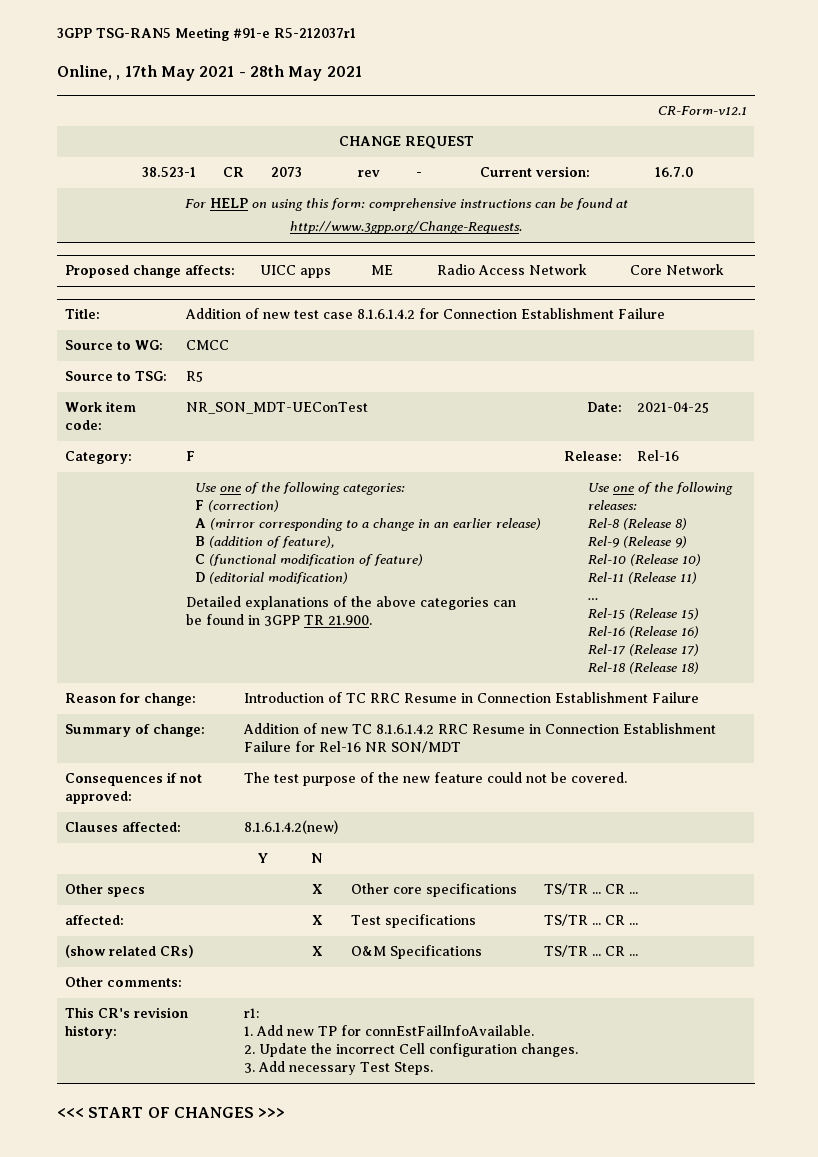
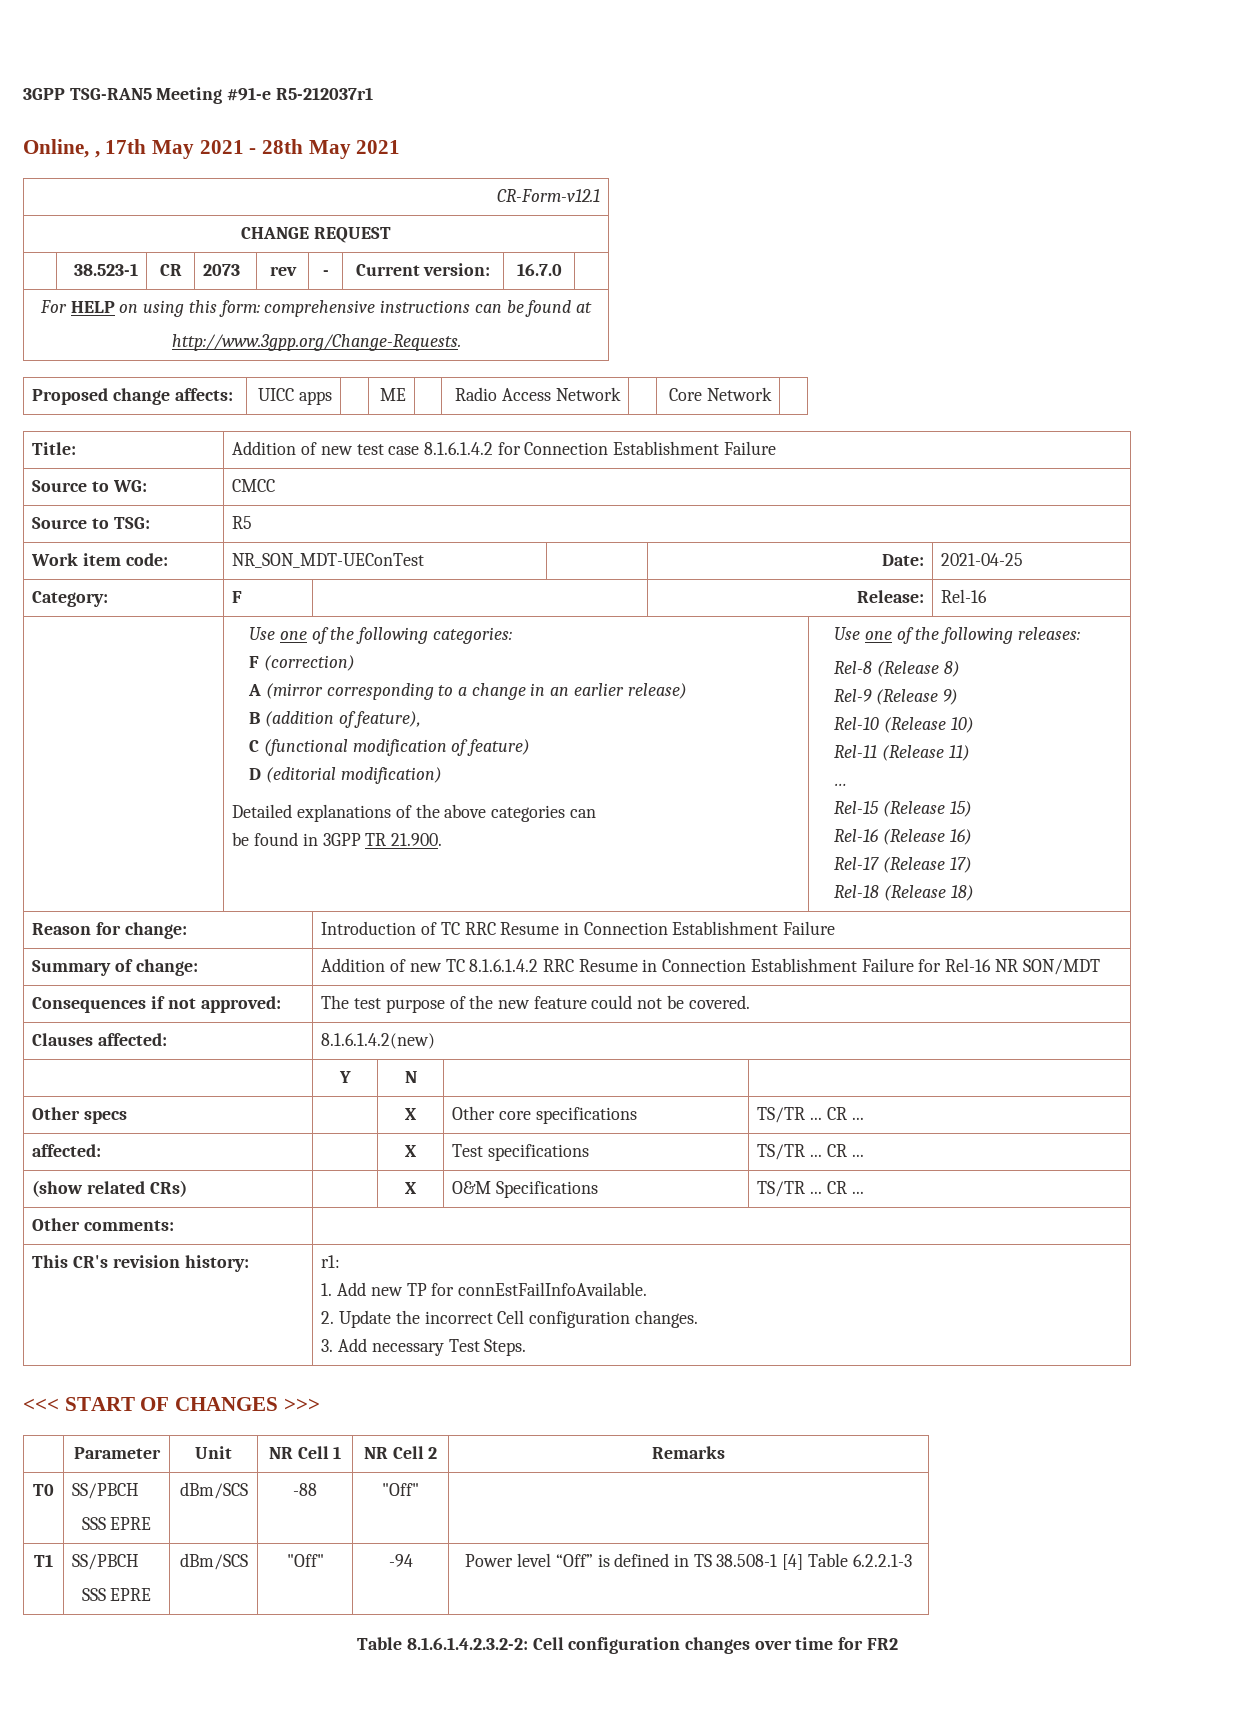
(286, 1113) none -> [73,1447,161,1459] [194,1446,232,1459] [268,1446,342,1459] [363,1446,438,1459] [652,1446,725,1459] [33,1484,54,1496] [72,1483,140,1499] [81,1517,152,1530] [179,1482,248,1499] [293,1483,317,1496] [382,1483,419,1496] [34,1554,53,1567] [72,1554,140,1570] [81,1588,152,1601] [179,1553,248,1570] [286,1554,324,1567] [388,1554,413,1567] [465,1553,912,1570] [357,1637,898,1654] // | Parameter | Unit | NR Cell 1 | NR Cell 2 | Remarks // T0 | SS/PBCH // SSS EPRE | dBm/SCS | -88 | "Off" | // T1 | SS/PBCH // SSS EPRE | dBm/SCS | "Off" | -94 | Power level “Off” is defined in TS 38.508-1 [4] Table 6.2.2.1-3 // Table 8.1.6.1.4.2.3.2-2: Cell configuration changes over time for FR2

